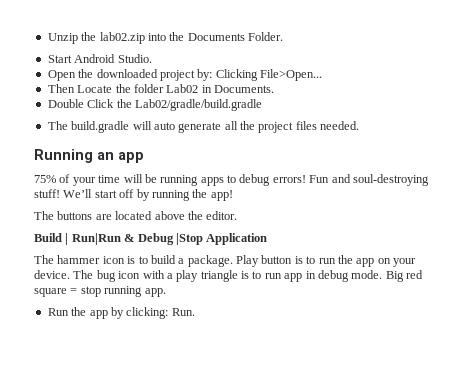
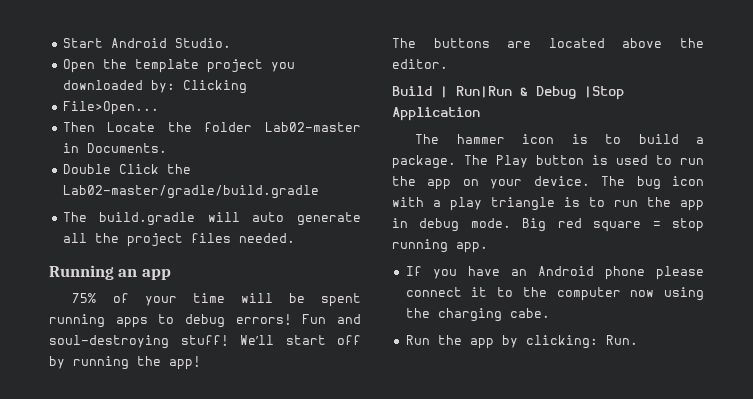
[47,32,283,44] Unzip the lab02.zip into the Documents Folder. // -> (62, 43) none
[96,69,195,81] downloaded project -> [134,59,295,73] [62,80,143,90] template project you downloaded
(258, 75) none -> (247, 87) //
[166,84,199,93] Lab02 -> [265,122,361,132] Lab02-master
[134,99,262,111] Lab02/gradle/build.gradle -> [62,185,319,199] Lab02-master/gradle/build.gradle
(157, 178) none -> [321,293,361,307] spent
(233, 261) none -> [464,155,488,165] The
(303, 260) none -> [616,155,648,165] used
(282, 276) none -> [647,197,671,207] the
(166, 292) none -> [405,266,704,280] [405,287,704,301] [405,308,550,322] // If you have an Android phone please connect it to the computer now using the charging cabe.

